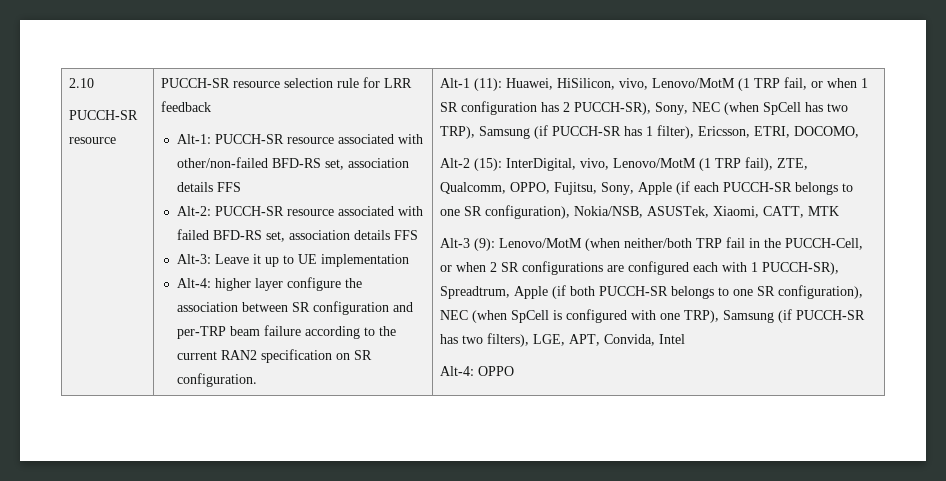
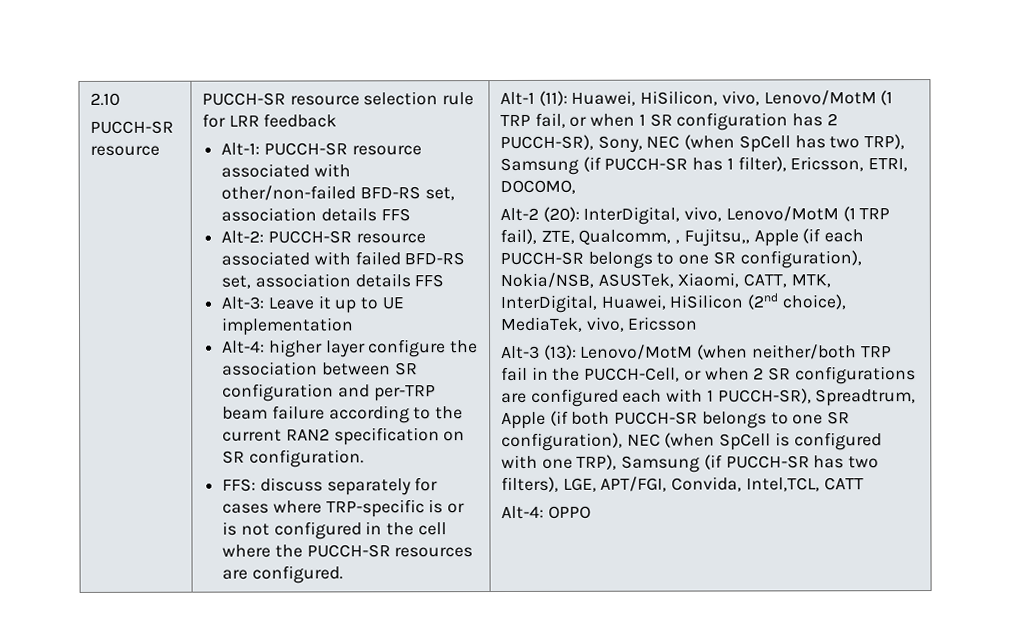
(257, 380) none -> [222,477,439,496] [222,499,466,518] [222,521,447,540] [222,544,474,558] [222,565,343,584] // FFS: discuss separately for cases where TRP-specific is or is not configured in the cell where the PUCCH-SR resources are configured.
[474,158,503,171] (15): -> [542,206,580,222] (20):
[510,182,635,195] OPPO, Fujitsu, Sony, -> [675,228,750,247] , Fujitsu,,
[808,206,840,216] MTK -> [790,274,831,288] [499,292,846,314] [499,316,699,333] MTK, InterDigital, Huawei, HiSilicon (2nd choice), MediaTek, vivo, Ericsson
[474,238,496,251] (9): -> [543,344,577,360] (13):
[569,334,686,346] APT, Convida, Intel -> [600,476,864,492] APT/FGI, Convida, Intel,TCL, CATT

